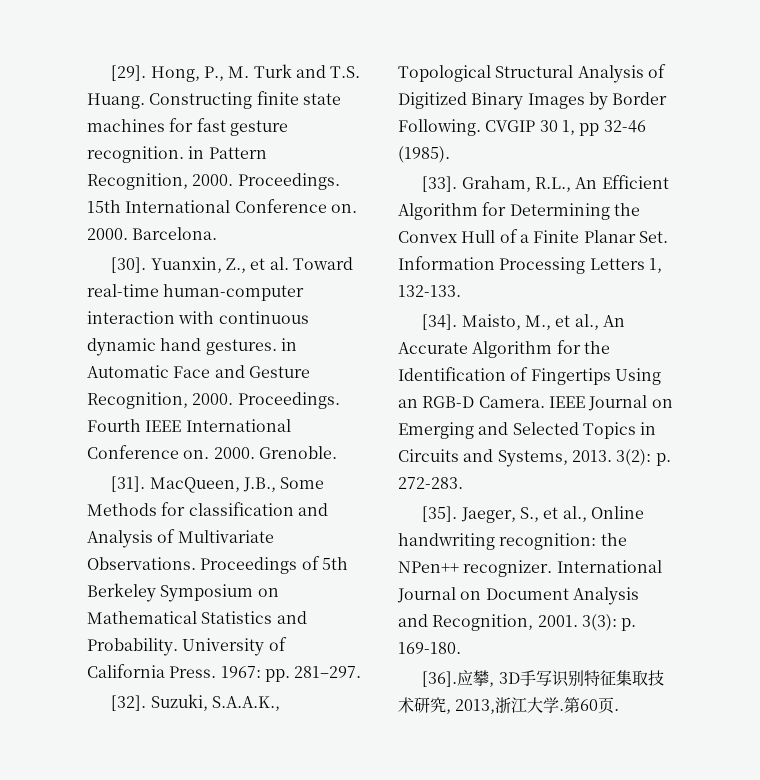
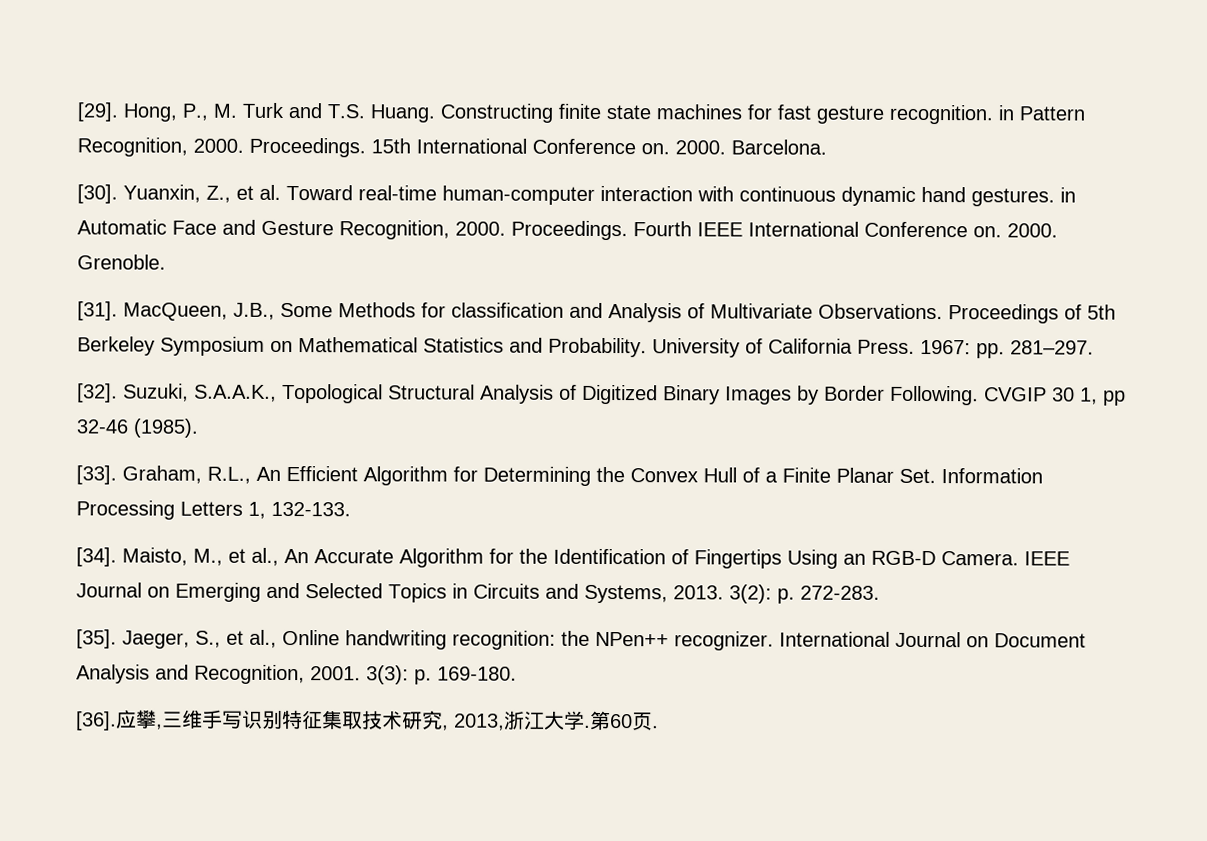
[498,672,520,684] 3D -> [162,709,203,729] 三维

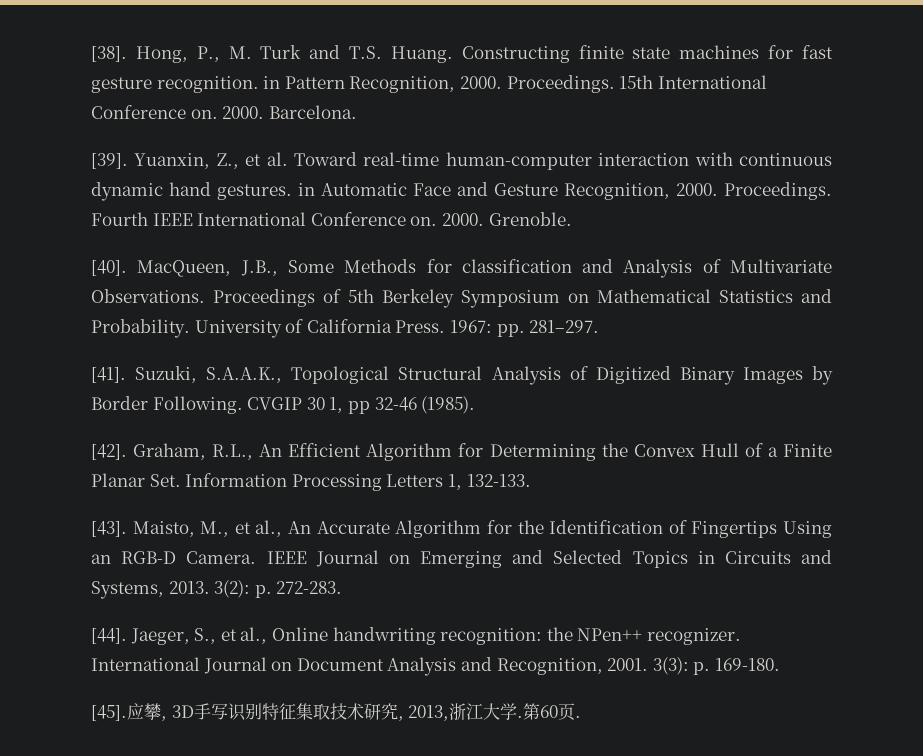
[77,102,118,122] [29]. -> [91,46,127,62] [38].
[77,184,118,204] [30]. -> [91,153,128,169] [39].
[77,301,118,321] [31]. -> [91,260,127,276] [40].
[77,383,118,403] [32]. -> [91,367,126,383] [41].
[76,465,117,485] [33]. -> [91,444,127,460] [42].
[76,547,117,567] [34]. -> [91,521,127,537] [43].
[76,629,117,649] [35]. -> [91,628,127,644] [44].
[76,711,117,731] [36]. -> [91,705,127,721] [45].
[162,709,203,729] 三维 -> [171,705,194,718] 3D

